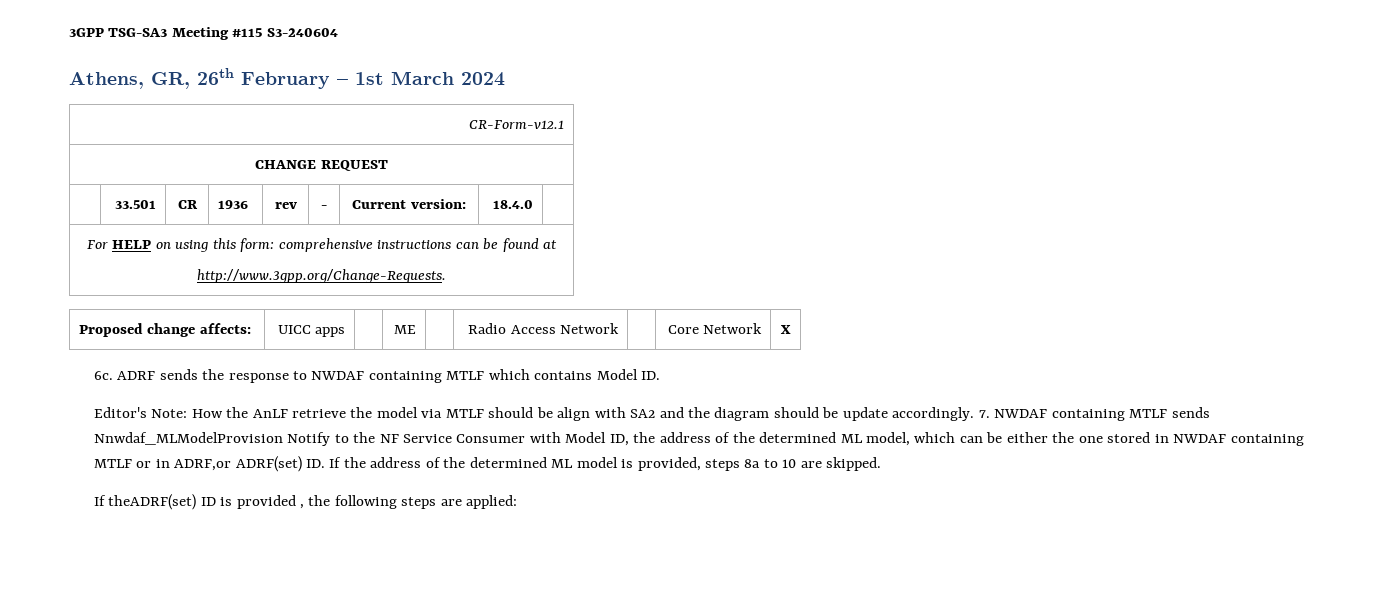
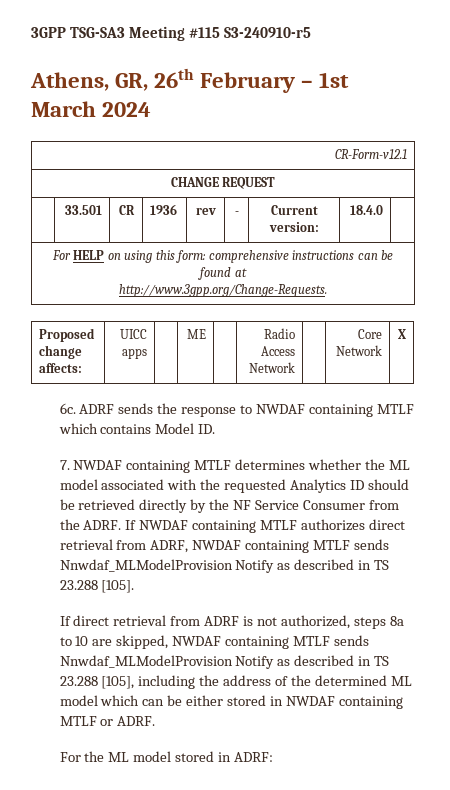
[266,28,338,37] S3-240604 -> [223,27,311,38] S3-240910-r5
[93,407,1210,421] [93,432,1304,446] [93,456,342,472] Editor's Note: How the AnLF retrieve the model via MTLF should be align with SA2 and the diagram should be update accordingly. 7. NWDAF containing MTLF sends Nnwdaf_MLModelProvision Notify to the NF Service Consumer with Model ID, the address of the determined ML model, which can be either the one stored in NWDAF containing MTLF or in ADRF,or ADRF(set) ID. If -> [59,459,410,473] [59,479,409,493] [59,499,399,513] [59,519,405,533] [59,539,390,553] [59,559,390,573] [59,580,135,593] [59,615,404,629] [59,635,369,649] [59,655,390,669] [59,675,196,689] 7. NWDAF containing MTLF determines whether the ML model associated with the requested Analytics ID should be retrieved directly by the NF Service Consumer from the ADRF. If NWDAF containing MTLF authorizes direct retrieval from ADRF, NWDAF containing MTLF sends Nnwdaf_MLModelProvision Notify as described in TS 23.288 [105]. // If direct retrieval from ADRF is not authorized, steps 8a to 10 are skipped, NWDAF containing MTLF sends Nnwdaf_MLModelProvision Notify as described in TS 23.288 [105], including
[621,457,882,471] [93,494,518,510] is provided, steps 8a to 10 are skipped. // If theADRF(set) ID is provided , the following steps are applied: -> [100,695,403,709] [59,716,156,726] [59,751,274,762] which can be either stored in NWDAF containing MTLF or ADRF. // For the ML model stored in ADRF:

